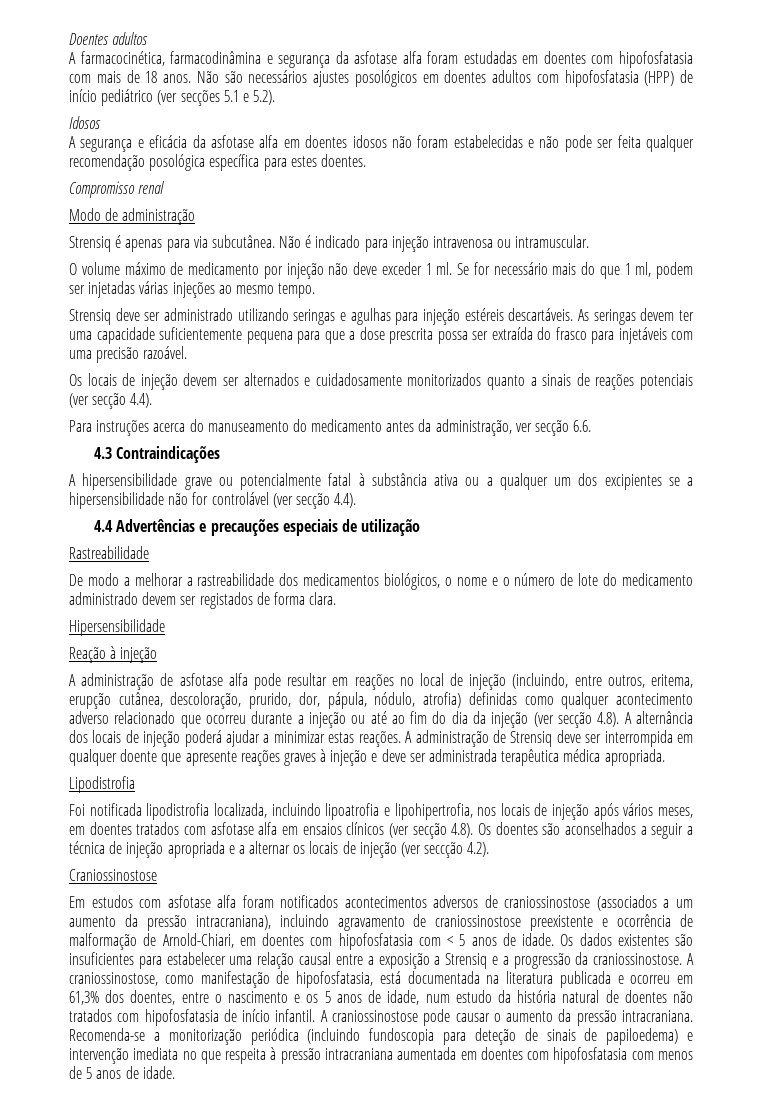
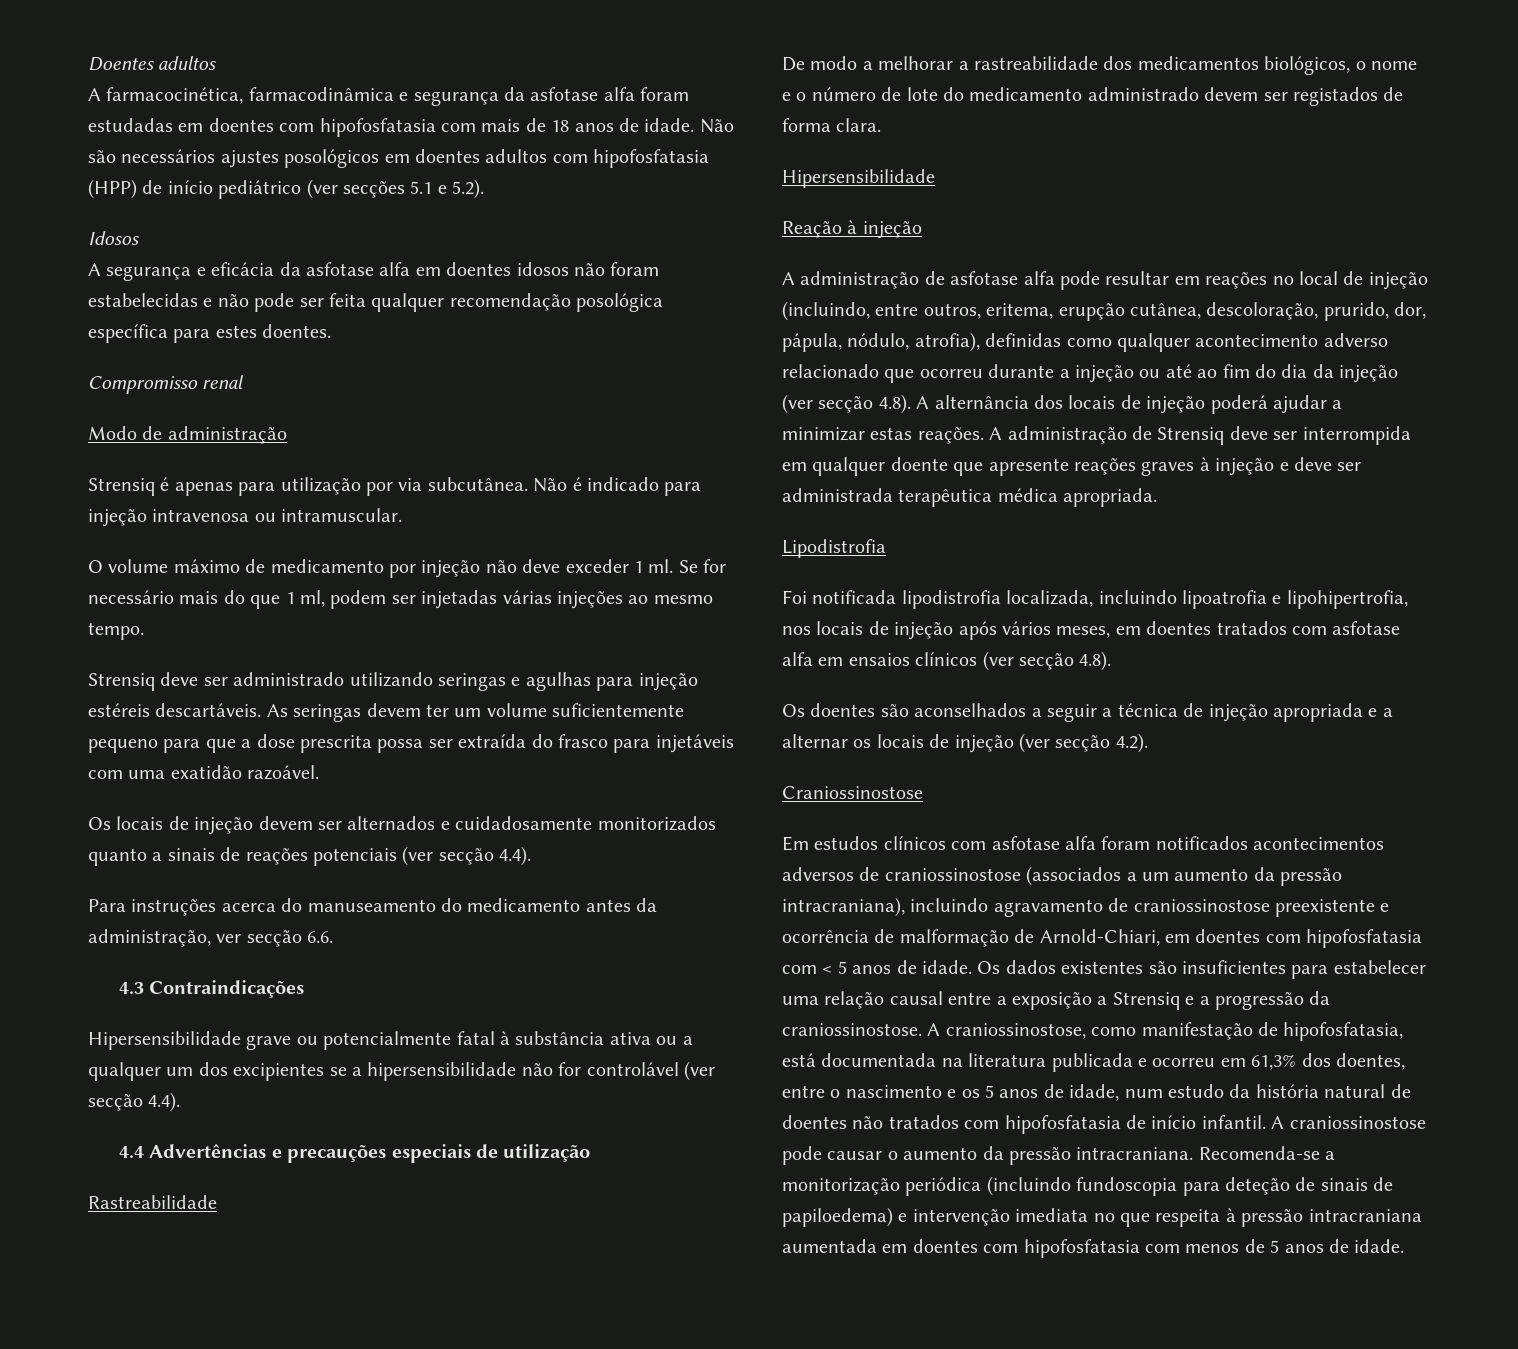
[170,51,262,64] farmacodinâmina -> [248,87,394,101] farmacodinâmica
[163,74,191,83] anos. -> [574,118,695,132] anos de idade.
(190, 245) none -> [280,477,393,496] utilização por
[69,327,293,344] uma capacidade suficientemente pequena -> [454,703,685,717] [88,739,158,753] um volume suficientemente pequeno
[96,346,140,363] precisão -> [170,765,242,779] exatidão
[69,473,178,490] A hipersensibilidade -> [88,1031,241,1050] Hipersensibilidade
[423,692,462,708] atrofia) -> [914,332,980,352] atrofia),
(474, 830) none -> (1112, 661) //
[424,841,464,858] seccção -> [1055,735,1111,752] secção
(133, 901) none -> [883,836,946,850] clínicos

